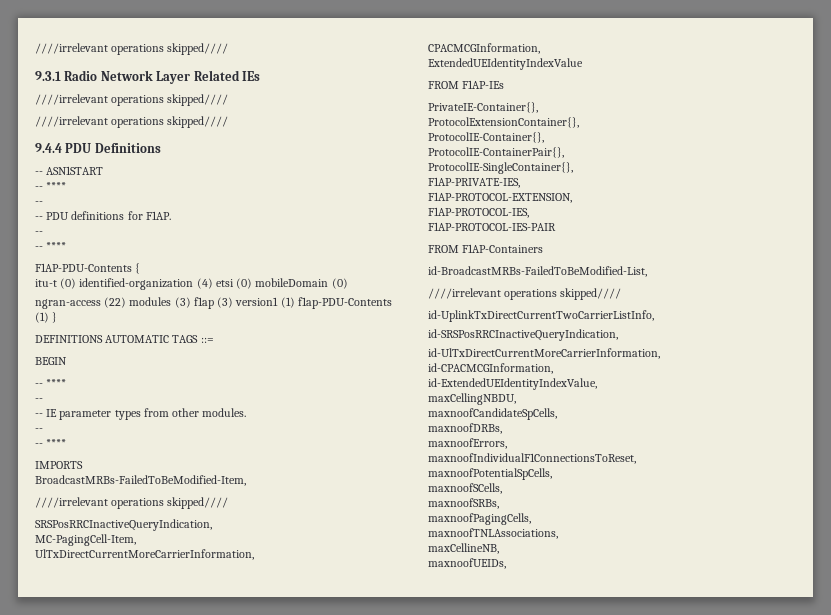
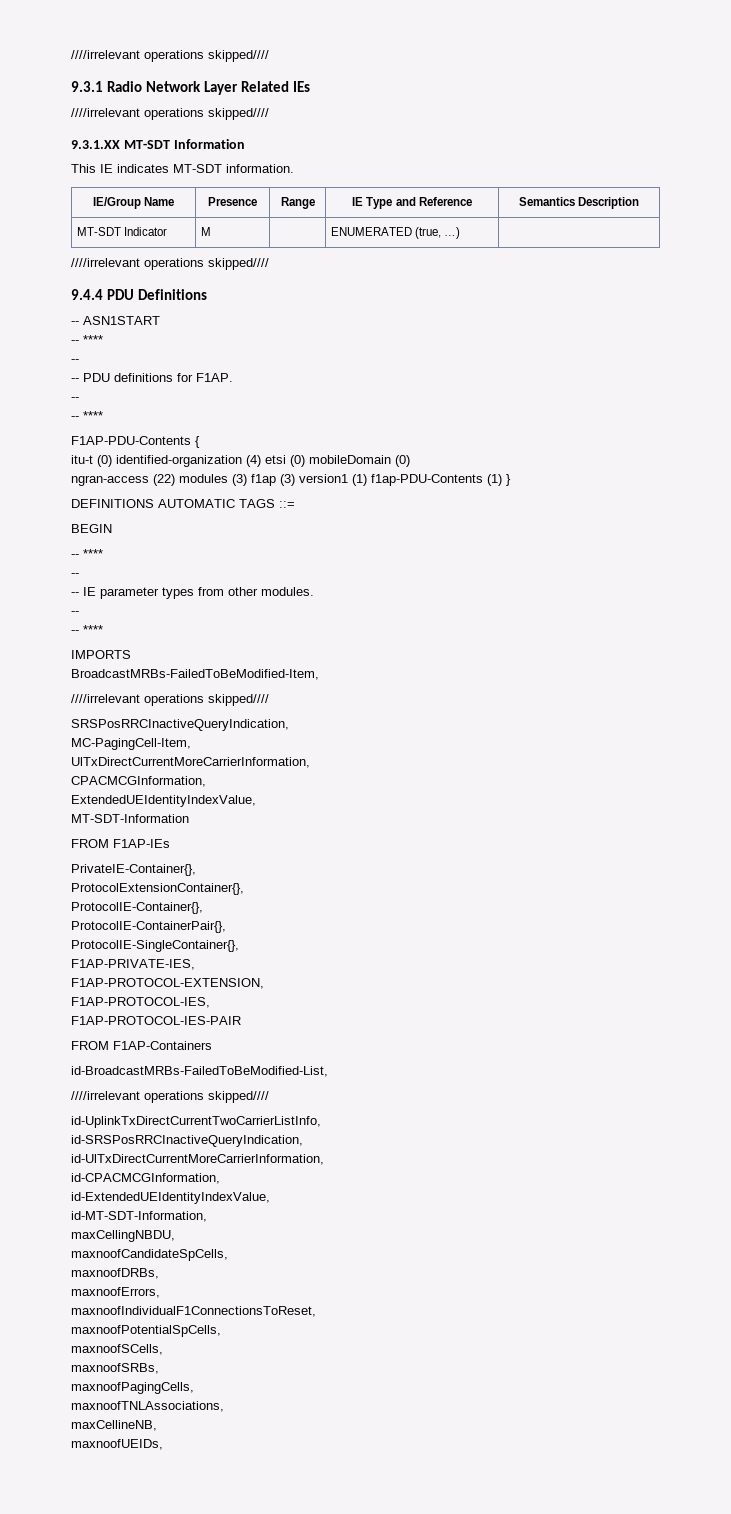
(229, 100) none -> [71,139,245,149] [71,164,294,173] [92,197,175,209] [208,197,257,206] [280,197,315,209] [352,197,472,209] [518,197,640,209] [76,227,167,236] [200,227,211,236] [330,227,460,239] // 9.3.1.XX MT-SDT Information // This IE indicates MT-SDT information. // IE/Group Name | Presence | Range | IE Type and Reference | Semantics Description // MT-SDT Indicator | M | | ENUMERATED (true, …) |
[428,58,583,70] ExtendedUEIdentityIndexValue -> [71,795,256,807] [71,814,189,823] ExtendedUEIdentityIndexValue, // MT-SDT-Information
(597, 384) none -> [71,1211,207,1222] // id-MT-SDT-Information,

